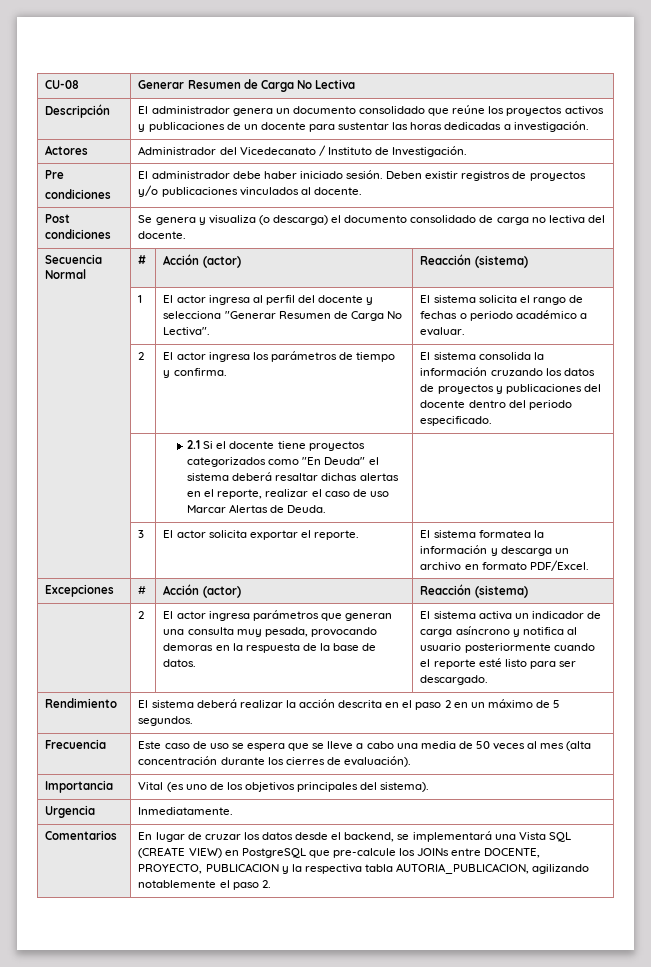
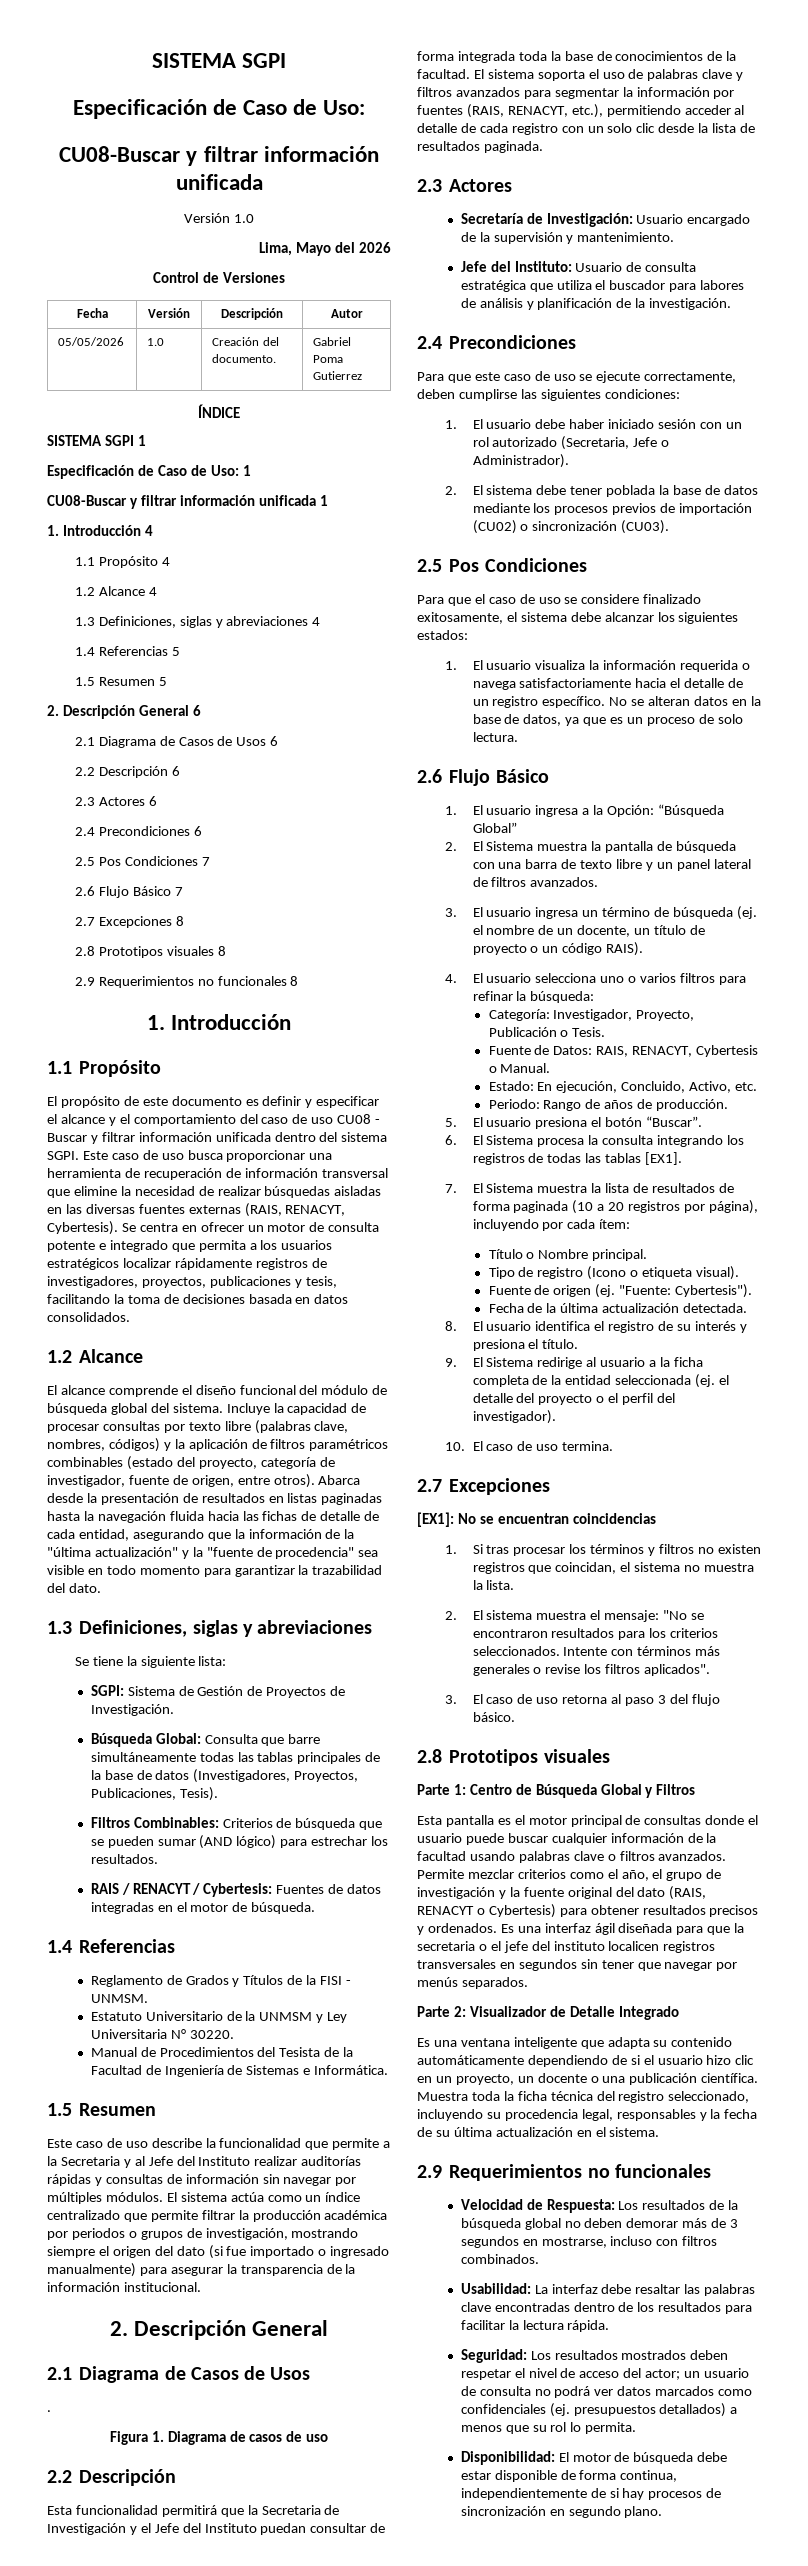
[45,80,80,89] [138,79,355,92] [45,104,111,118] [138,105,604,116] [138,121,589,132] [45,145,89,155] [138,145,468,157] [45,170,65,179] [45,189,112,199] [138,170,586,181] [138,185,362,197] [45,214,71,223] [45,229,112,239] [138,215,605,225] [138,231,187,239] [45,254,103,264] [45,269,87,279] [138,255,147,264] [163,254,241,268] [420,254,528,268] [138,295,143,303] [163,295,374,305] [163,311,402,321] [163,327,211,336] [420,295,583,305] [420,310,587,321] [420,327,466,336] [138,352,145,360] [163,351,396,362] [163,368,227,378] [420,352,544,360] [420,367,595,376] [420,384,601,394] [420,400,572,410] [420,416,493,426] [187,440,365,451] [187,457,379,467] [187,472,399,481] [187,489,389,499] [187,504,327,513] [138,530,145,538] [163,530,359,540] [420,530,544,538] [420,545,569,556] [420,560,589,571] [45,584,115,597] [138,586,147,594] [163,584,241,598] [420,584,528,598] [138,611,145,619] [163,610,392,621] [163,627,377,637] [163,643,377,653] [163,659,197,667] [420,611,601,620] [420,626,577,637] [420,643,595,653] [420,658,576,669] [420,675,489,685] [45,698,118,708] [138,699,561,710] [138,716,194,726] [45,739,107,749] [138,741,592,751] [138,756,411,767] [45,780,114,793] [138,782,430,792] [45,805,96,818] [138,807,234,815] [45,830,118,840] [138,831,571,842] [138,847,541,858] [138,863,590,874] [138,880,271,890] CU-08 | Generar Resumen de Carga No Lectiva // Descripción | El administrador genera un documento consolidado que reúne los proyectos activos y publicaciones de un docente para sustentar las horas dedicadas a investigación. // Actores | Administrador del Vicedecanato / Instituto de Investigación. // Pre // condiciones | El administrador debe haber iniciado sesión. Deben existir registros de proyectos y/o publicaciones vinculados al docente. // Post condiciones | Se genera y visualiza (o descarga) el documento consolidado de carga no lectiva del docente. // Secuencia Normal | # | Acción (actor) | Reacción (sistema) // | 1 | El actor ingresa al perfil del docente y selecciona "Generar Resumen de Carga No Lectiva". | El sistema solicita el rango de fechas o periodo académico a evaluar. // | 2 | El actor ingresa los parámetros de tiempo y confirma. | El sistema consolida la información cruzando los datos de proyectos y publicaciones del docente dentro del periodo especificado. // | | 2.1 Si el docente tiene proyectos categorizados como "En Deuda" el sistema deberá resaltar dichas alertas en el reporte, realizar el caso de uso Marcar Alertas de Deuda. | // | 3 | El actor solicita exportar el reporte. | El sistema formatea la información y descarga un archivo en formato PDF/Excel. // Excepciones | # | Acción (actor) | Reacción (sistema) // | 2 | El actor ingresa parámetros que generan una consulta muy pesada, provocando demoras en la respuesta de la base de datos. | El sistema activa un indicador de carga asíncrono y notifica al usuario posteriormente cuando el reporte esté listo para ser descargado. // Rendimiento | El sistema deberá realizar la acción descrita en el paso 2 en un máximo de 5 segundos. // Frecuencia | Este caso de uso se espera que se lleve a cabo una media de 50 veces al mes (alta concentración durante los cierres de evaluación). // Importancia | Vital (es uno de los objetivos principales del sistema). // Urgencia | Inmediatamente. // Comentarios | En lugar de cruzar los datos desde el backend, se implementará una Vista SQL (CREATE VIEW) en PostgreSQL que pre-calcule los JOINs entre DOCENTE, PROYECTO, PUBLICACION y la respectiva tabla AUTORIA_PUBLICACION, agilizando notablemente el paso 2. -> [151,53,287,68] [72,99,366,119] [59,146,379,166] [175,174,263,190] [184,213,254,223] [259,242,391,256] [153,272,285,283] [76,308,108,318] [148,308,190,318] [221,308,283,320] [330,309,363,318] [58,337,125,346] [147,338,165,346] [212,337,279,346] [212,354,277,363] [313,337,352,346] [313,355,344,363] [313,371,363,380] [198,404,240,418] [47,435,146,446] [47,465,251,479] [47,495,328,509] [47,525,153,536] [74,556,170,568] [74,586,157,596] [74,616,321,628] [74,646,180,656] [74,677,167,686] [47,705,201,719] [74,736,279,748] [74,766,180,778] [74,796,157,806] [74,826,202,836] [74,856,210,866] [74,886,183,898] [74,916,184,928] [74,946,226,958] [74,976,299,988] [146,1014,292,1030] [47,1060,162,1077] [47,1096,380,1108] [47,1114,381,1126] [47,1132,388,1144] [47,1150,333,1162] [47,1168,388,1180] [47,1186,382,1198] [47,1203,346,1217] [47,1221,380,1235] [47,1240,333,1252] [47,1258,327,1270] [47,1276,337,1288] [47,1294,349,1304] [47,1312,130,1322] [47,1349,144,1363] [47,1385,388,1397] [47,1403,367,1415] [47,1420,349,1434] [47,1438,389,1452] [47,1456,335,1470] [47,1474,361,1488] [47,1493,383,1505] [47,1511,380,1523] [47,1529,355,1541] [47,1547,379,1559] [47,1565,383,1577] [47,1583,101,1593] [47,1620,373,1637] [74,1656,227,1668] [90,1685,346,1698] [90,1704,174,1716] [90,1733,321,1747] [90,1752,381,1764] [90,1769,359,1783] [90,1787,218,1801] [90,1817,383,1830] [90,1835,389,1849] [90,1854,158,1864] [90,1883,382,1897] [90,1902,316,1914] [47,1939,176,1953] [90,1975,352,1987] [90,1994,148,2003] [90,2011,348,2023] [90,2029,234,2039] [90,2047,354,2057] [90,2065,389,2077] [47,2103,157,2116] [47,2138,391,2150] [47,2156,362,2168] [47,2174,357,2186] [47,2192,361,2204] [47,2210,388,2222] [47,2228,359,2240] [47,2245,390,2259] [47,2263,356,2277] [47,2282,201,2292] [109,2320,329,2340] [47,2366,311,2383] [47,2410,51,2412] [109,2431,329,2445] [47,2469,177,2486] [47,2505,340,2517] [47,2523,386,2535] [417,51,737,63] [417,69,744,81] [417,87,735,99] [417,104,745,118] [417,123,756,135] [417,141,543,153] [417,179,513,192] [460,213,751,227] [460,232,675,244] [460,261,697,272] [460,280,745,292] [460,298,732,310] [417,335,577,349] [417,371,737,383] [417,389,680,401] [444,419,742,429] [472,436,670,450] [472,454,569,468] [444,485,758,497] [472,503,753,515] [472,520,670,534] [417,558,587,572] [417,594,702,606] [417,612,739,624] [417,630,468,640] [444,660,751,672] [472,678,744,690] [472,696,761,708] [472,714,743,726] [472,732,518,742] [417,769,549,786] [444,804,725,817] [472,822,517,833] [444,841,737,853] [472,859,751,871] [472,877,599,887] [444,906,757,920] [472,925,705,937] [472,942,644,956] [444,973,746,985] [472,991,595,1003] [488,1009,695,1021] [488,1027,606,1037] [488,1045,759,1057] [488,1063,551,1073] [488,1081,758,1093] [488,1099,729,1111] [444,1116,703,1129] [444,1135,745,1147] [472,1152,683,1165] [444,1183,734,1193] [472,1200,758,1214] [472,1219,631,1231] [488,1249,648,1261] [488,1266,739,1280] [488,1284,753,1298] [488,1303,748,1313] [444,1321,747,1333] [472,1339,579,1351] [444,1357,703,1369] [472,1374,730,1388] [472,1393,676,1405] [472,1410,556,1424] [444,1441,614,1451] [417,1478,551,1495] [417,1512,656,1527] [444,1544,761,1556] [472,1562,755,1574] [472,1580,515,1590] [444,1610,705,1622] [472,1628,719,1640] [472,1646,721,1656] [472,1664,711,1676] [444,1694,720,1706] [472,1712,515,1722] [417,1749,610,1766] [417,1784,696,1798] [417,1815,759,1827] [417,1833,717,1845] [417,1851,727,1863] [417,1869,722,1881] [417,1886,707,1900] [417,1904,759,1918] [417,1923,745,1935] [417,1941,716,1953] [417,1959,738,1971] [417,1977,528,1989] [417,2006,679,2020] [417,2037,733,2049] [417,2055,755,2067] [417,2073,759,2085] [417,2091,750,2103] [417,2109,758,2121] [417,2127,660,2137] [417,2164,711,2181] [460,2199,739,2213] [460,2218,739,2230] [460,2236,718,2248] [460,2254,539,2264] [460,2283,756,2296] [460,2302,753,2314] [460,2320,610,2332] [460,2349,729,2363] [460,2368,750,2380] [460,2386,753,2398] [460,2403,738,2417] [460,2422,637,2434] [460,2451,728,2465] [460,2470,678,2482] [460,2488,722,2500] [460,2506,663,2518] SISTEMA SGPI // Especificación de Caso de Uso: // CU08-Buscar y filtrar información unificada // Versión 1.0 // Lima, Mayo del 2026 // Control de Versiones // Fecha | Versión | Descripción | Autor // 05/05/2026 | 1.0 | Creación del documento. | Gabriel Poma Gutierrez // ÍNDICE // SISTEMA SGPI 1 // Especificación de Caso de Uso: 1 // CU08-Buscar y filtrar información unificada 1 // 1. Introducción 4 // 1.1 Propósito 4 // 1.2 Alcance 4 // 1.3 Definiciones, siglas y abreviaciones 4 // 1.4 Referencias 5 // 1.5 Resumen 5 // 2. Descripción General 6 // 2.1 Diagrama de Casos de Usos 6 // 2.2 Descripción 6 // 2.3 Actores 6 // 2.4 Precondiciones 6 // 2.5 Pos Condiciones 7 // 2.6 Flujo Básico 7 // 2.7 Excepciones 8 // 2.8 Prototipos visuales 8 // 2.9 Requerimientos no funcionales 8 // 1. Introducción // 1.1 Propósito // El propósito de este documento es definir y especificar el alcance y el comportamiento del caso de uso CU08 - Buscar y filtrar información unificada dentro del sistema SGPI. Este caso de uso busca proporcionar una herramienta de recuperación de información transversal que elimine la necesidad de realizar búsquedas aisladas en las diversas fuentes externas (RAIS, RENACYT, Cybertesis). Se centra en ofrecer un motor de consulta potente e integrado que permita a los usuarios estratégicos localizar rápidamente registros de investigadores, proyectos, publicaciones y tesis, facilitando la toma de decisiones basada en datos consolidados. // 1.2 Alcance // El alcance comprende el diseño funcional del módulo de búsqueda global del sistema. Incluye la capacidad de procesar consultas por texto libre (palabras clave, nombres, códigos) y la aplicación de filtros paramétricos combinables (estado del proyecto, categoría de investigador, fuente de origen, entre otros). Abarca desde la presentación de resultados en listas paginadas hasta la navegación fluida hacia las fichas de detalle de cada entidad, asegurando que la información de la "última actualización" y la "fuente de procedencia" sea visible en todo momento para garantizar la trazabilidad del dato. // 1.3 Definiciones, siglas y abreviaciones // Se tiene la siguiente lista: // SGPI: Sistema de Gestión de Proyectos de Investigación. // Búsqueda Global: Consulta que barre simultáneamente todas las tablas principales de la base de datos (Investigadores, Proyectos, Publicaciones, Tesis). // Filtros Combinables: Criterios de búsqueda que se pueden sumar (AND lógico) para estrechar los resultados. // RAIS / RENACYT / Cybertesis: Fuentes de datos integradas en el motor de búsqueda. // 1.4 Referencias // Reglamento de Grados y Títulos de la FISI - UNMSM. // Estatuto Universitario de la UNMSM y Ley Universitaria N° 30220. // Manual de Procedimientos del Tesista de la Facultad de Ingeniería de Sistemas e Informática. // 1.5 Resumen // Este caso de uso describe la funcionalidad que permite a la Secretaria y al Jefe del Instituto realizar auditorías rápidas y consultas de información sin navegar por múltiples módulos. El sistema actúa como un índice centralizado que permite filtrar la producción académica por periodos o grupos de investigación, mostrando siempre el origen del dato (si fue importado o ingresado manualmente) para asegurar la transparencia de la información institucional. // 2. Descripción General // 2.1 Diagrama de Casos de Usos // . // Figura 1. Diagrama de casos de uso // 2.2 Descripción // Esta funcionalidad permitirá que la Secretaria de Investigación y el Jefe del Instituto puedan consultar de forma integrada toda la base de conocimientos de la facultad. El sistema soporta el uso de palabras clave y filtros avanzados para segmentar la información por fuentes (RAIS, RENACYT, etc.), permitiendo acceder al detalle de cada registro con un solo clic desde la lista de resultados paginada. // 2.3 Actores // Secretaría de Investigación: Usuario encargado de la supervisión y mantenimiento. // Jefe del Instituto: Usuario de consulta estratégica que utiliza el buscador para labores de análisis y planificación de la investigación. // 2.4 Precondiciones // Para que este caso de uso se ejecute correctamente, deben cumplirse las siguientes condiciones: // 1. El usuario debe haber iniciado sesión con un rol autorizado (Secretaria, Jefe o Administrador). // 2. El sistema debe tener poblada la base de datos mediante los procesos previos de importación (CU02) o sincronización (CU03). // 2.5 Pos Condiciones // Para que el caso de uso se considere finalizado exitosamente, el sistema debe alcanzar los siguientes estados: // 1. El usuario visualiza la información requerida o navega satisfactoriamente hacia el detalle de un registro específico. No se alteran datos en la base de datos, ya que es un proceso de solo lectura. // 2.6 Flujo Básico // 1. El usuario ingresa a la Opción: “Búsqueda Global” // 2. El Sistema muestra la pantalla de búsqueda con una barra de texto libre y un panel lateral de filtros avanzados. // 3. El usuario ingresa un término de búsqueda (ej. el nombre de un docente, un título de proyecto o un código RAIS). // 4. El usuario selecciona uno o varios filtros para refinar la búsqueda: // Categoría: Investigador, Proyecto, Publicación o Tesis. // Fuente de Datos: RAIS, RENACYT, Cybertesis o Manual. // Estado: En ejecución, Concluido, Activo, etc. // Periodo: Rango de años de producción. // 5. El usuario presiona el botón “Buscar”. // 6. El Sistema procesa la consulta integrando los registros de todas las tablas [EX1]. // 7. El Sistema muestra la lista de resultados de forma paginada (10 a 20 registros por página), incluyendo por cada ítem: // Título o Nombre principal. // Tipo de registro (Icono o etiqueta visual). // Fuente de origen (ej. "Fuente: Cybertesis"). // Fecha de la última actualización detectada. // 8. El usuario identifica el registro de su interés y presiona el título. // 9. El Sistema redirige al usuario a la ficha completa de la entidad seleccionada (ej. el detalle del proyecto o el perfil del investigador). // 10. El caso de uso termina. // 2.7 Excepciones // [EX1]: No se encuentran coincidencias // 1. Si tras procesar los términos y filtros no existen registros que coincidan, el sistema no muestra la lista. // 2. El sistema muestra el mensaje: "No se encontraron resultados para los criterios seleccionados. Intente con términos más generales o revise los filtros aplicados". // 3. El caso de uso retorna al paso 3 del flujo básico. // 2.8 Prototipos visuales // Parte 1: Centro de Búsqueda Global y Filtros // Esta pantalla es el motor principal de consultas donde el usuario puede buscar cualquier información de la facultad usando palabras clave o filtros avanzados. Permite mezclar criterios como el año, el grupo de investigación y la fuente original del dato (RAIS, RENACYT o Cybertesis) para obtener resultados precisos y ordenados. Es una interfaz ágil diseñada para que la secretaria o el jefe del instituto localicen registros transversales en segundos sin tener que navegar por menús separados. // Parte 2: Visualizador de Detalle Integrado // Es una ventana inteligente que adapta su contenido automáticamente dependiendo de si el usuario hizo clic en un proyecto, un docente o una publicación científica. Muestra toda la ficha técnica del registro seleccionado, incluyendo su procedencia legal, responsables y la fecha de su última actualización en el sistema. // 2.9 Requerimientos no funcionales // Velocidad de Respuesta: Los resultados de la búsqueda global no deben demorar más de 3 segundos en mostrarse, incluso con filtros combinados. // Usabilidad: La interfaz debe resaltar las palabras clave encontradas dentro de los resultados para facilitar la lectura rápida. // Seguridad: Los resultados mostrados deben respetar el nivel de acceso del actor; un usuario de consulta no podrá ver datos marcados como confidenciales (ej. presupuestos detallados) a menos que su rol lo permita. // Disponibilidad: El motor de búsqueda debe estar disponible de forma continua, independientemente de si hay procesos de sincronización en segundo plano.

